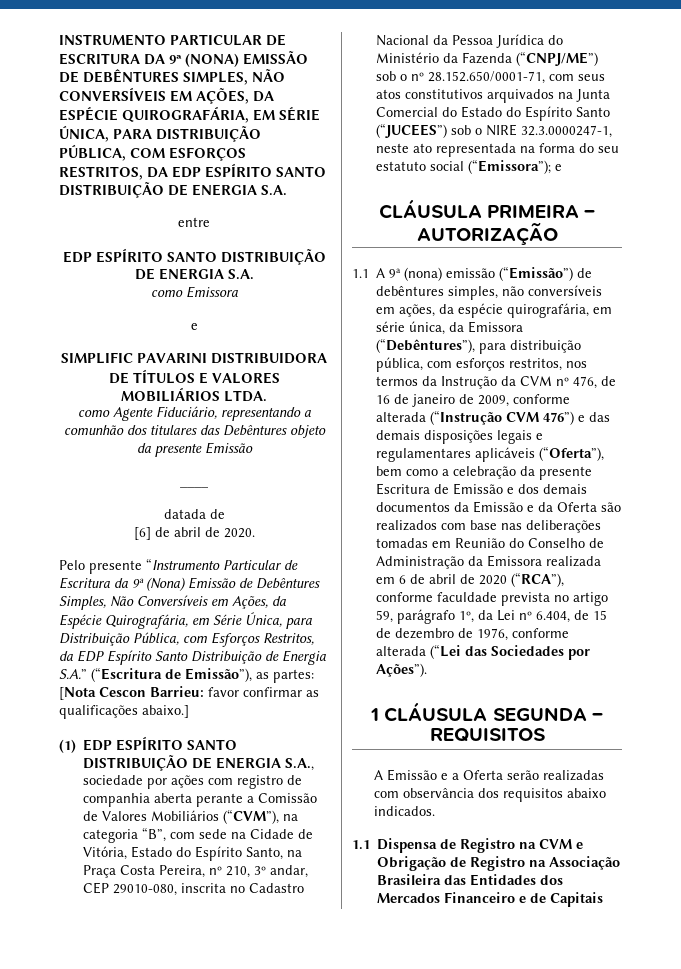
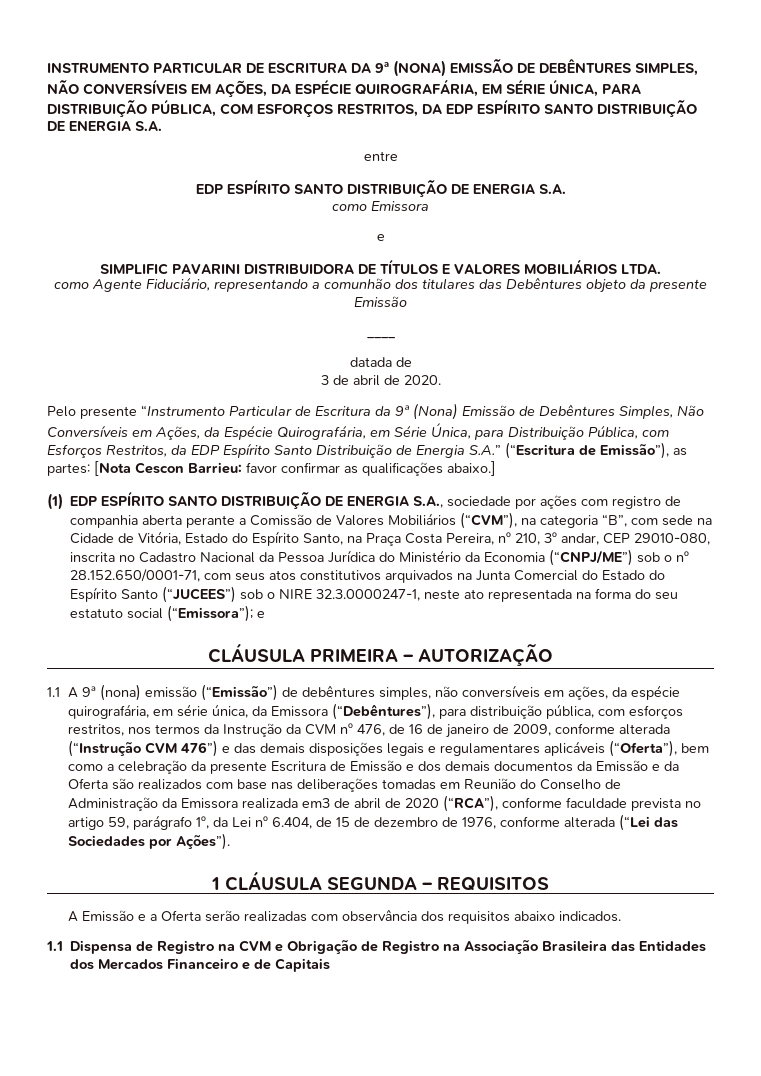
[133,527,151,540] [6] -> [320,375,329,385] 3
[462,52,513,64] Fazenda -> [484,552,546,562] Economia
[376,575,407,584] em 6 -> [302,798,331,808] em3

